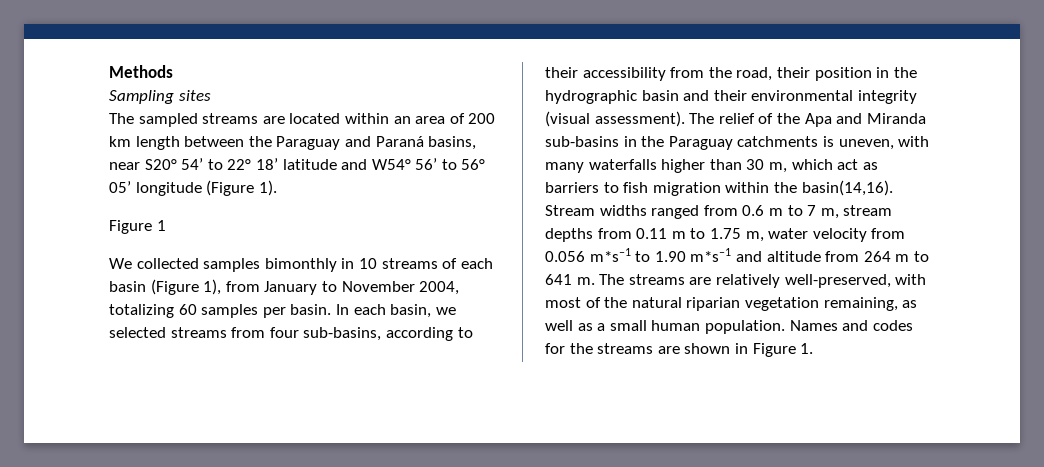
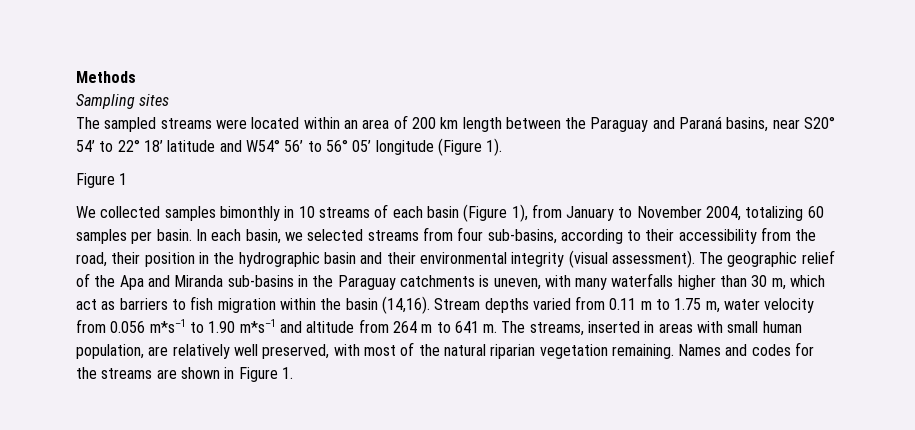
[262,116,285,124] are -> [215,119,247,129] were
(715, 118) none -> [727,252,798,267] geographic
[801,180,893,196] [545,205,893,219] [545,228,593,242] basin(14,16). Stream widths ranged from 0.6 m to 7 m, stream depths -> [345,296,571,314] basin (14,16). Stream depths varied
[628,274,891,288] streams are relatively well-preserved, -> [529,321,802,336] [76,344,330,359] streams, inserted in areas with small human population, are relatively well preserved,
[823,297,918,311] [545,320,785,334] remaining, as well as a small human population. -> [611,344,674,359] remaining.

